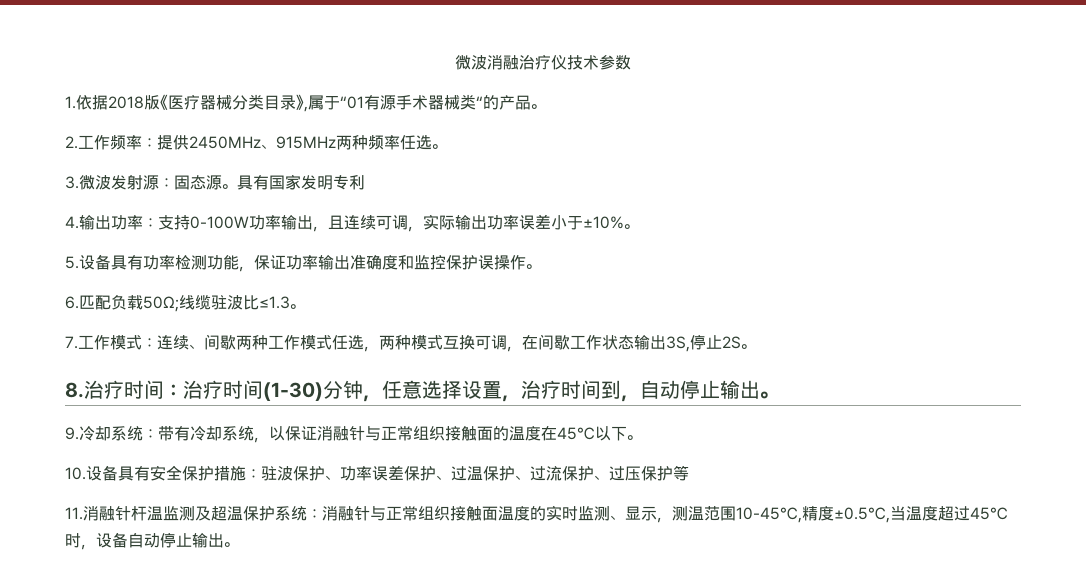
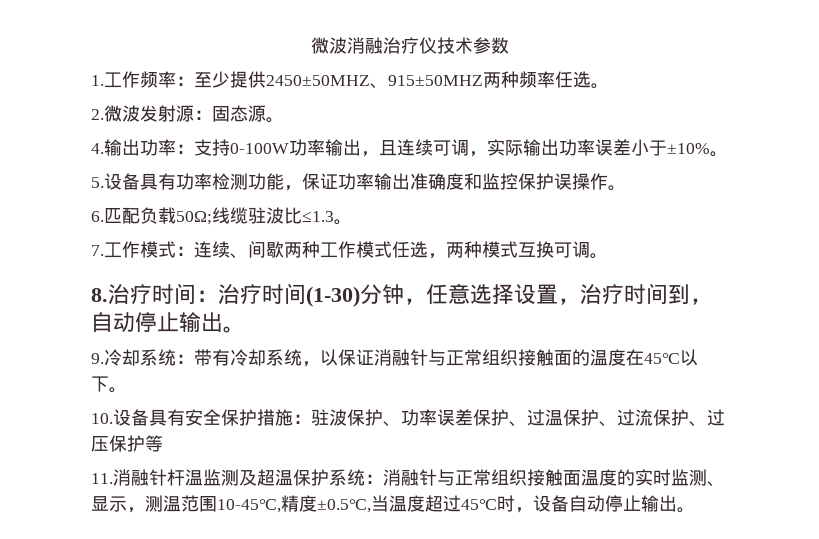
[76,94,546,112] [65,135,336,150] 依据2018版《医疗器械分类目录》,属于“01有源手术器械类“的产品。 // 2.工作频率：提供2450MHz、915MHz -> [104,71,483,89] 工作频率：至少提供2450±50MHZ、915±50MHZ
[65,176,79,189] 3. -> [91,109,104,120] 2.
[237,174,365,190] 具有国家发明专利 -> (284, 120) none
[507,334,741,352] ，在间歇工作状态输出3S,停止2S -> (590, 249) none

